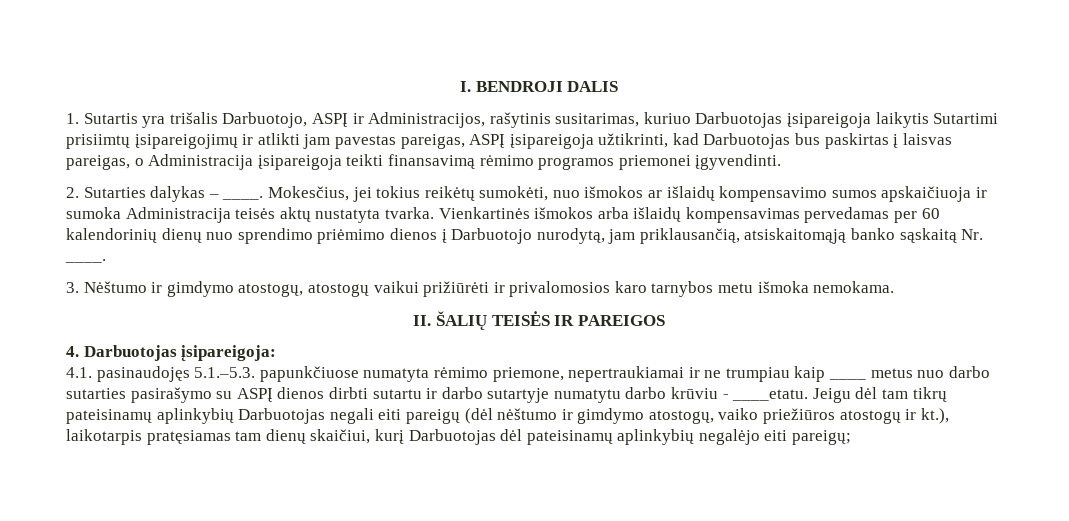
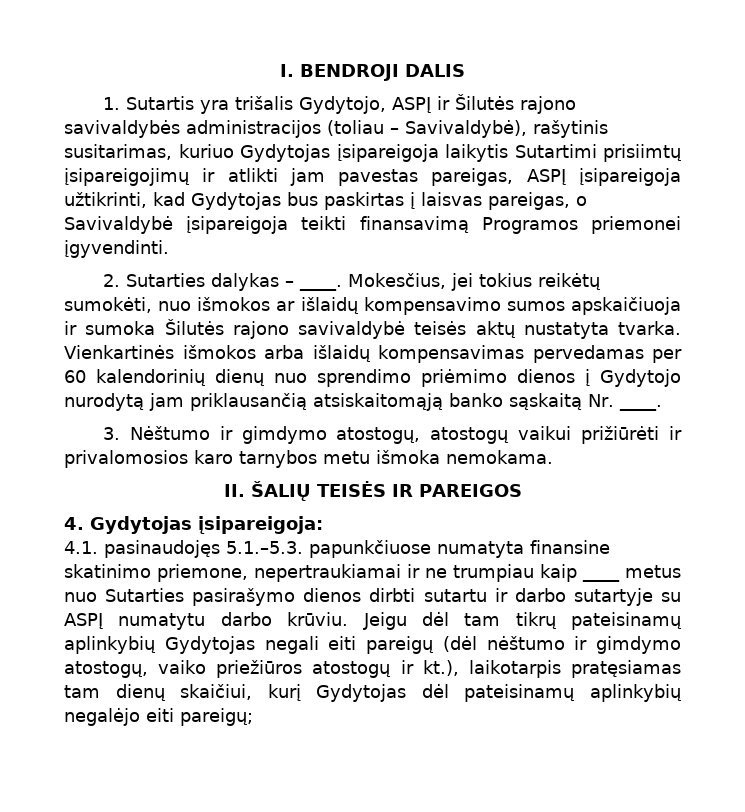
[222,112,308,128] Darbuotojo, -> [298,96,386,114] Gydytojo,
[368,112,486,128] Administracijos, -> [454,94,576,114] [64,120,527,138] Šilutės rajono savivaldybės administracijos (toliau – Savivaldybė),
[695,112,783,128] Darbuotojas -> [240,144,330,162] Gydytojas
[703,133,791,149] Darbuotojas -> [191,192,281,210] Gydytojas
[148,154,254,170] Administracija -> [64,216,173,234] Savivaldybė
[479,155,615,170] rėmimo programos -> [481,217,578,234] Programos
[125,207,231,223] Administracija -> [164,319,405,339] Šilutės rajono savivaldybė
[451,228,740,244] Darbuotojo nurodytą, jam priklausančią, -> [600,369,681,387] [64,393,307,411] Gydytojo nurodytą jam priklausančią
[83,345,177,361] Darbuotojas -> [90,516,192,534] Gydytojas
[433,367,488,378] rėmimo -> [530,540,610,554] [64,564,151,578] finansine skatinimo
[948,366,990,378] [66,387,273,403] darbo sutarties pasirašymo su ASPĮ -> [105,588,296,606] Sutarties pasirašymo
[553,387,809,403] numatytu darbo krūviu - ____etatu. -> [660,592,681,602] [64,612,349,630] su ASPĮ numatytu darbo krūviu.
[238,408,326,424] Darbuotojas -> [164,636,255,654] Gydytojas
[408,429,496,445] Darbuotojas -> [316,684,407,702] Gydytojas

